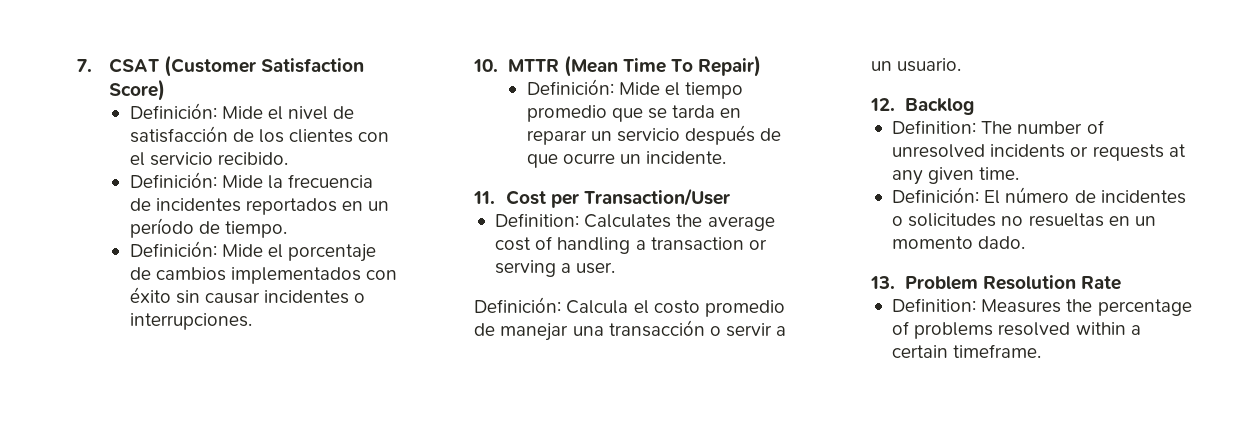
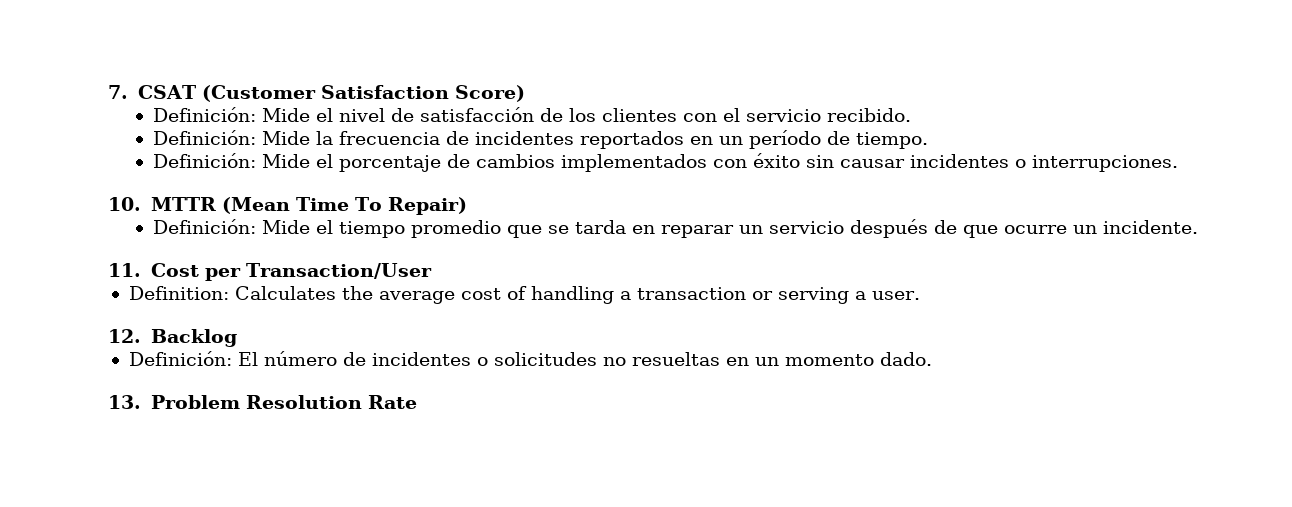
[474,297,785,317] [474,320,787,341] [871,58,962,72] [870,98,974,115] [892,120,1104,134] [892,144,1186,161] [892,167,1020,185] Definición: Calcula el costo promedio de manejar una transacción o servir a un usuario. // 12. Backlog // Definition: The number of unresolved incidents or requests at any given time. -> [108,329,237,347] 12. Backlog
[892,298,1192,316] [892,321,1141,339] [892,344,1042,358] // Definition: Measures the percentage of problems resolved within a certain timeframe. -> (417, 402) none

